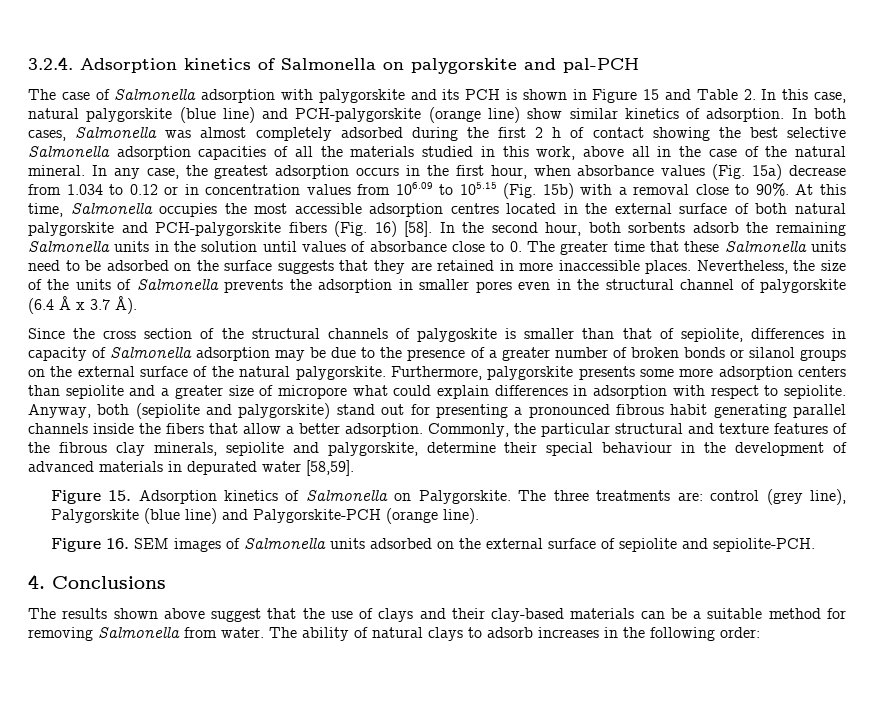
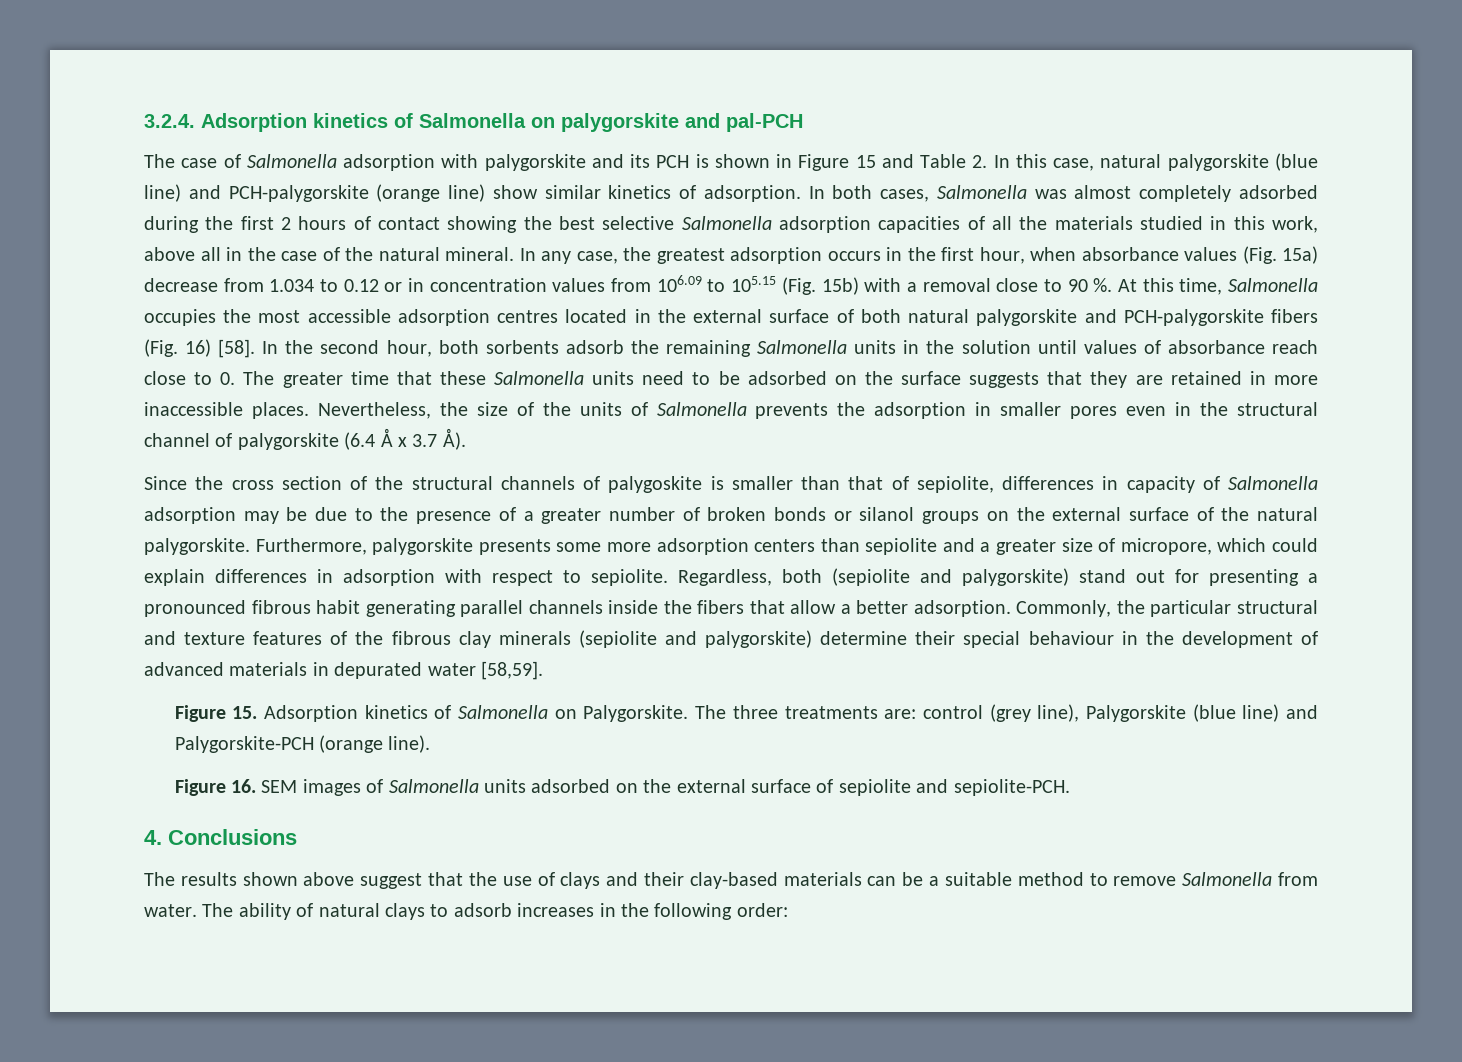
[552,127,562,138] h -> [298,216,347,230] hours
[755,183,789,196] 90%. -> [1067,278,1113,292] 90 %.
(447, 246) none -> [1271,340,1318,354] reach
[277,385,388,399] micropore what -> [1120,538,1267,555] micropore, which
[28,404,91,418] Anyway, -> [678,569,772,586] Regardless,
[153,442,418,456] minerals, sepiolite and palygorskite, -> [498,630,813,648] minerals (sepiolite and palygorskite)
[827,608,847,619] [28,627,93,641] for removing -> [1089,873,1177,886] to remove

